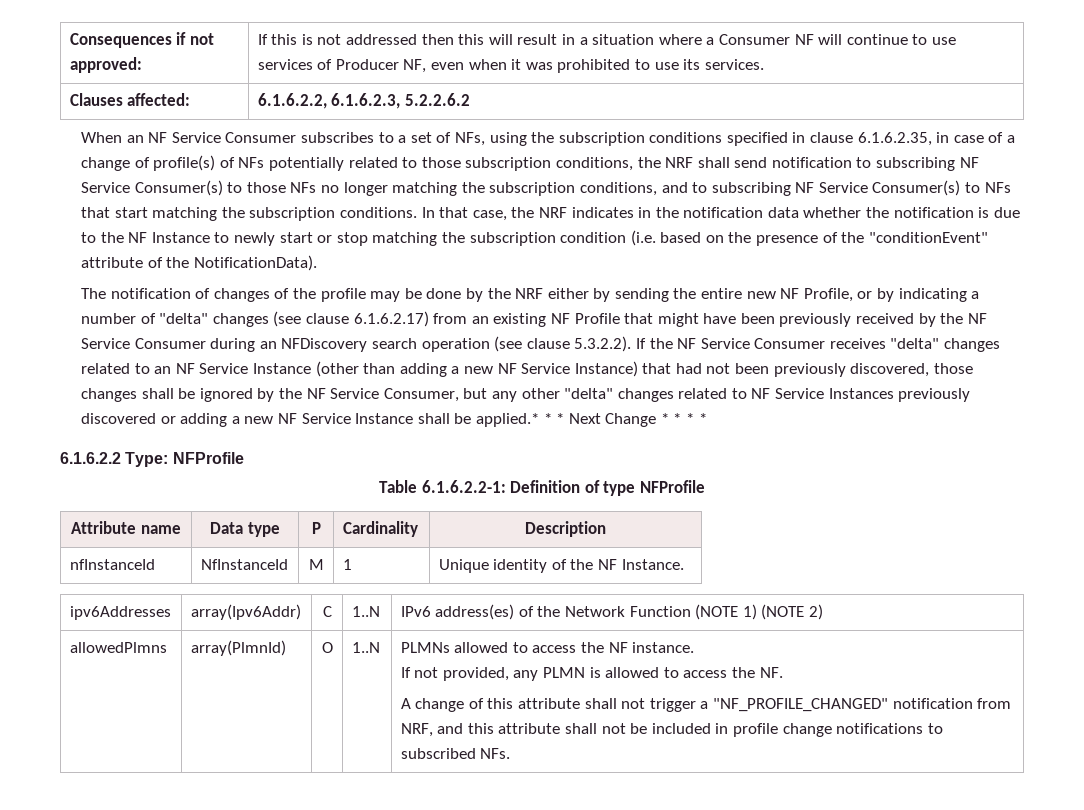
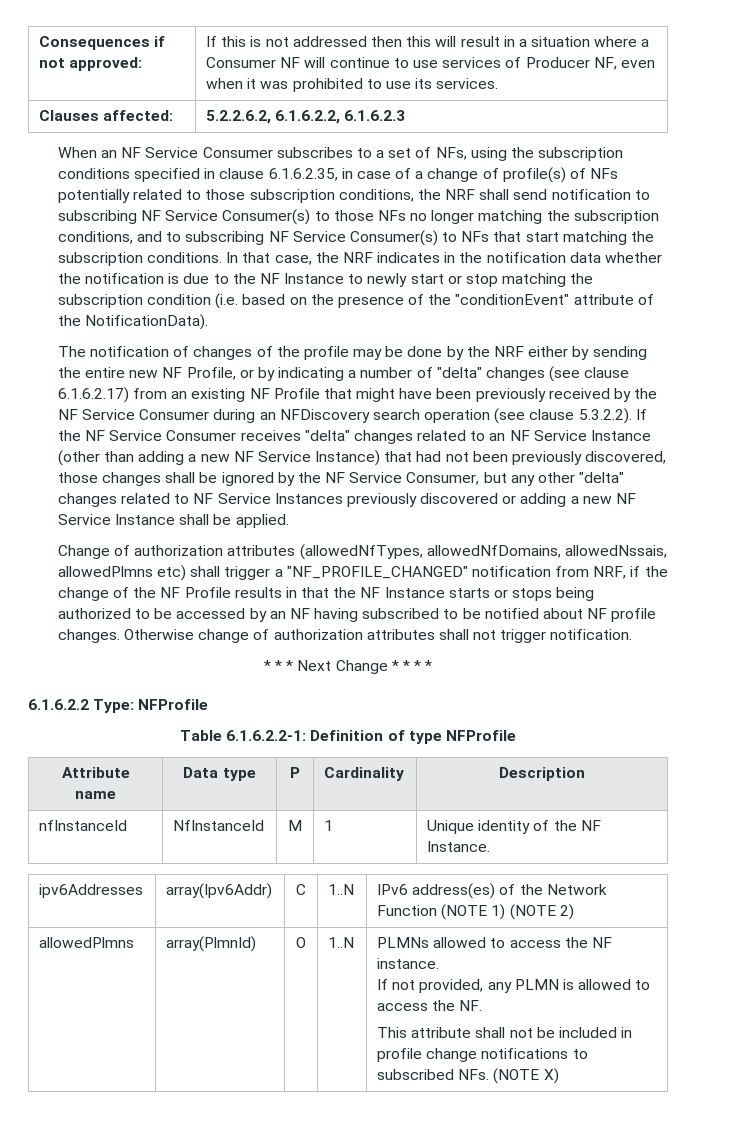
[257,93,470,109] 6.1.6.2.2, 6.1.6.2.3, 5.2.2.6.2 -> [206,110,406,124] 5.2.2.6.2, 6.1.6.2.2, 6.1.6.2.3
[475,413,539,427] applied.* -> [235,514,289,528] [57,544,667,560] [57,565,668,581] [57,587,595,601] [57,608,657,622] [57,629,633,643] [263,660,271,671] applied. // Change of authorization attributes (allowedNfTypes, allowedNfDomains, allowedNssais, allowedPlmns etc) shall trigger a "NF_PROFILE_CHANGED" notification from NRF, if the change of the NF Profile results in that the NF Instance starts or stops being authorized to be accessed by an NF having subscribed to be notified about NF profile changes. Otherwise change of authorization attributes shall not trigger notification. // *
[400,698,1012,712] [400,723,494,737] A change of this attribute shall not trigger a "NF_PROFILE_CHANGED" notification from NRF, and this -> [377,1027,408,1038] This
(511, 753) none -> [493,1068,559,1084] (NOTE X)

